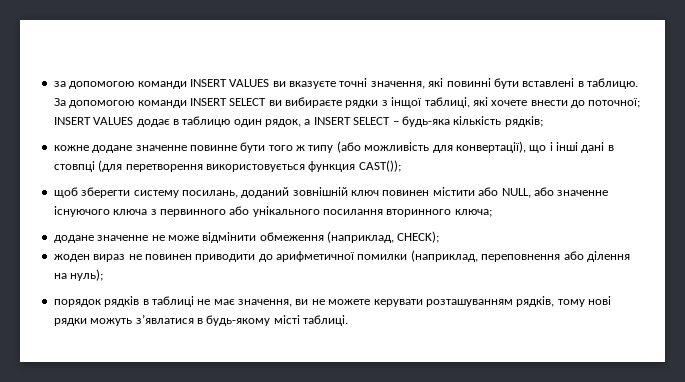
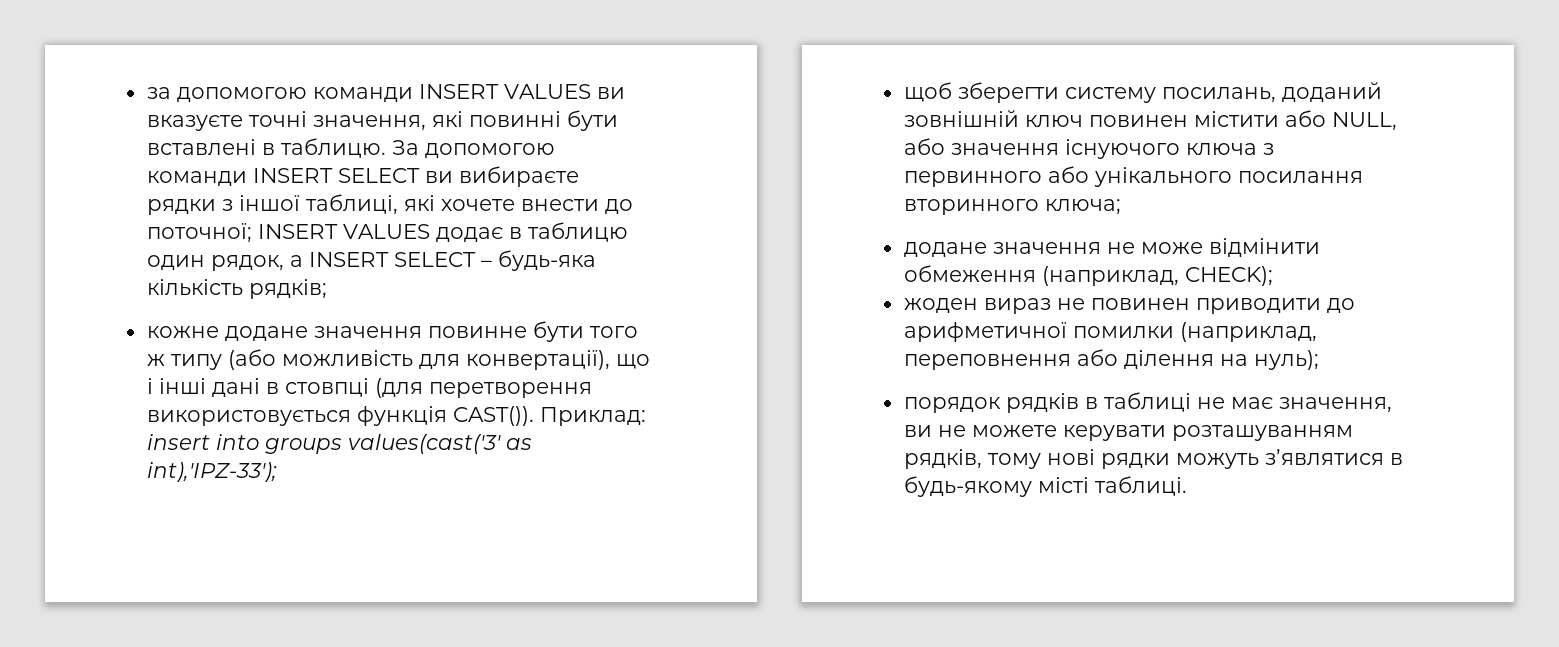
[391,97,423,108] інщої -> [238,195,300,211] іншої
[135,145,187,151] значенне -> [313,326,422,338] значення
[308,160,401,172] функция CAST()); -> [356,406,646,426] [146,434,532,454] [146,462,277,482] функція CAST()). Приклад: insert into groups values(cast('3' as int),'IPZ-33');
[557,190,609,196] значенне -> [950,143,1059,155] значення
[97,235,149,241] значенне -> [992,242,1101,254] значення
[135,314,194,324] з’явлатися -> [1264,449,1384,465] з’являтися

